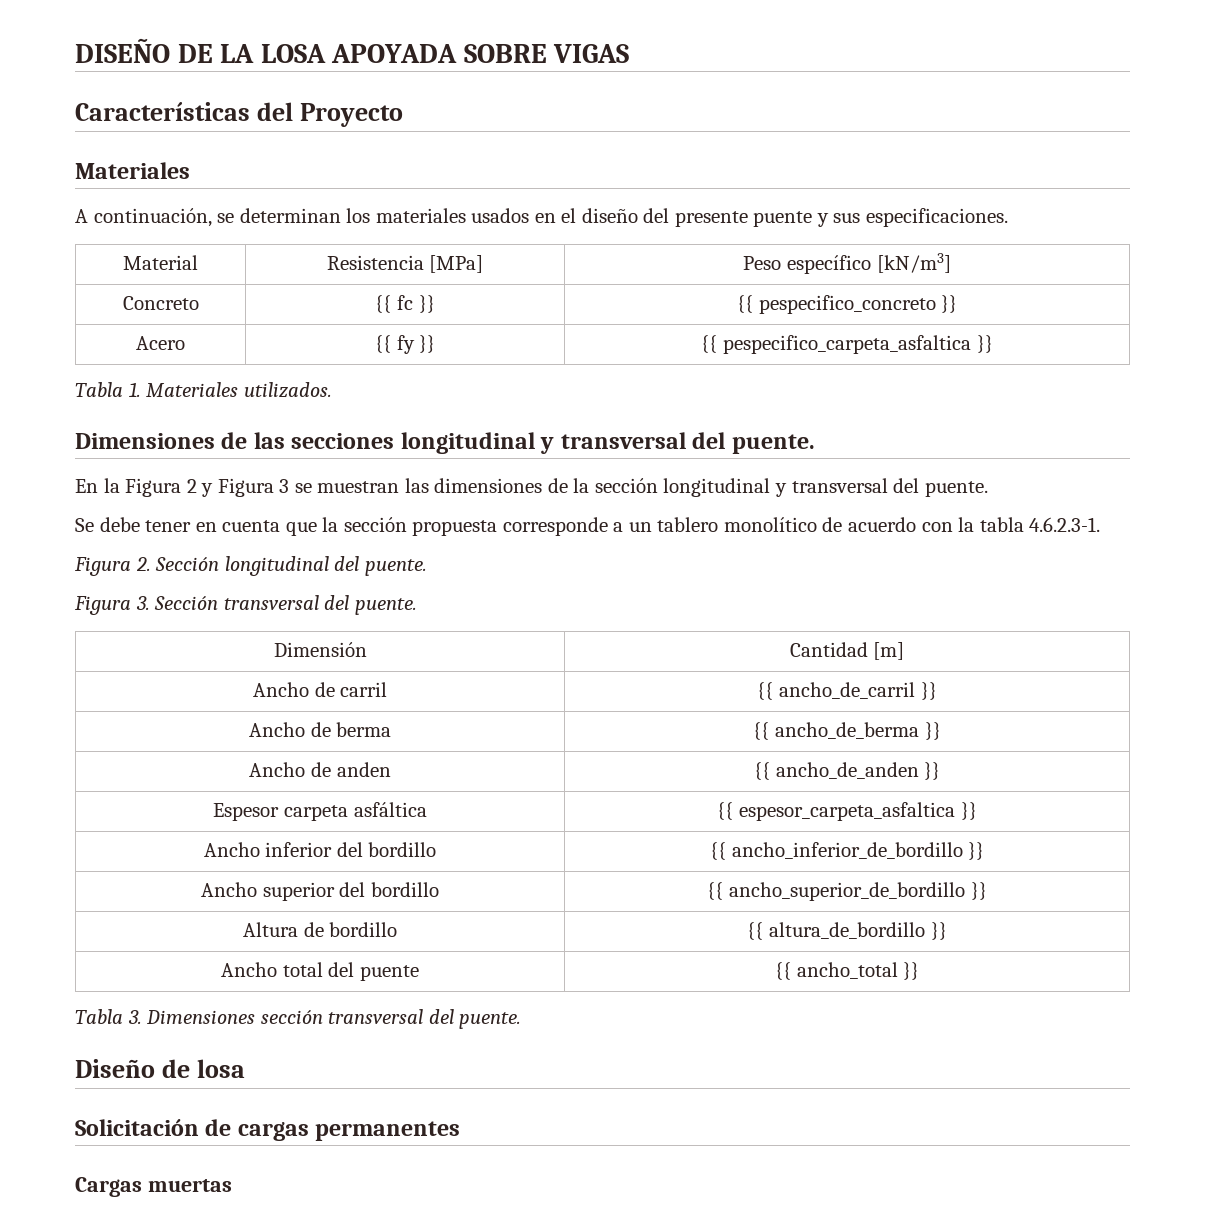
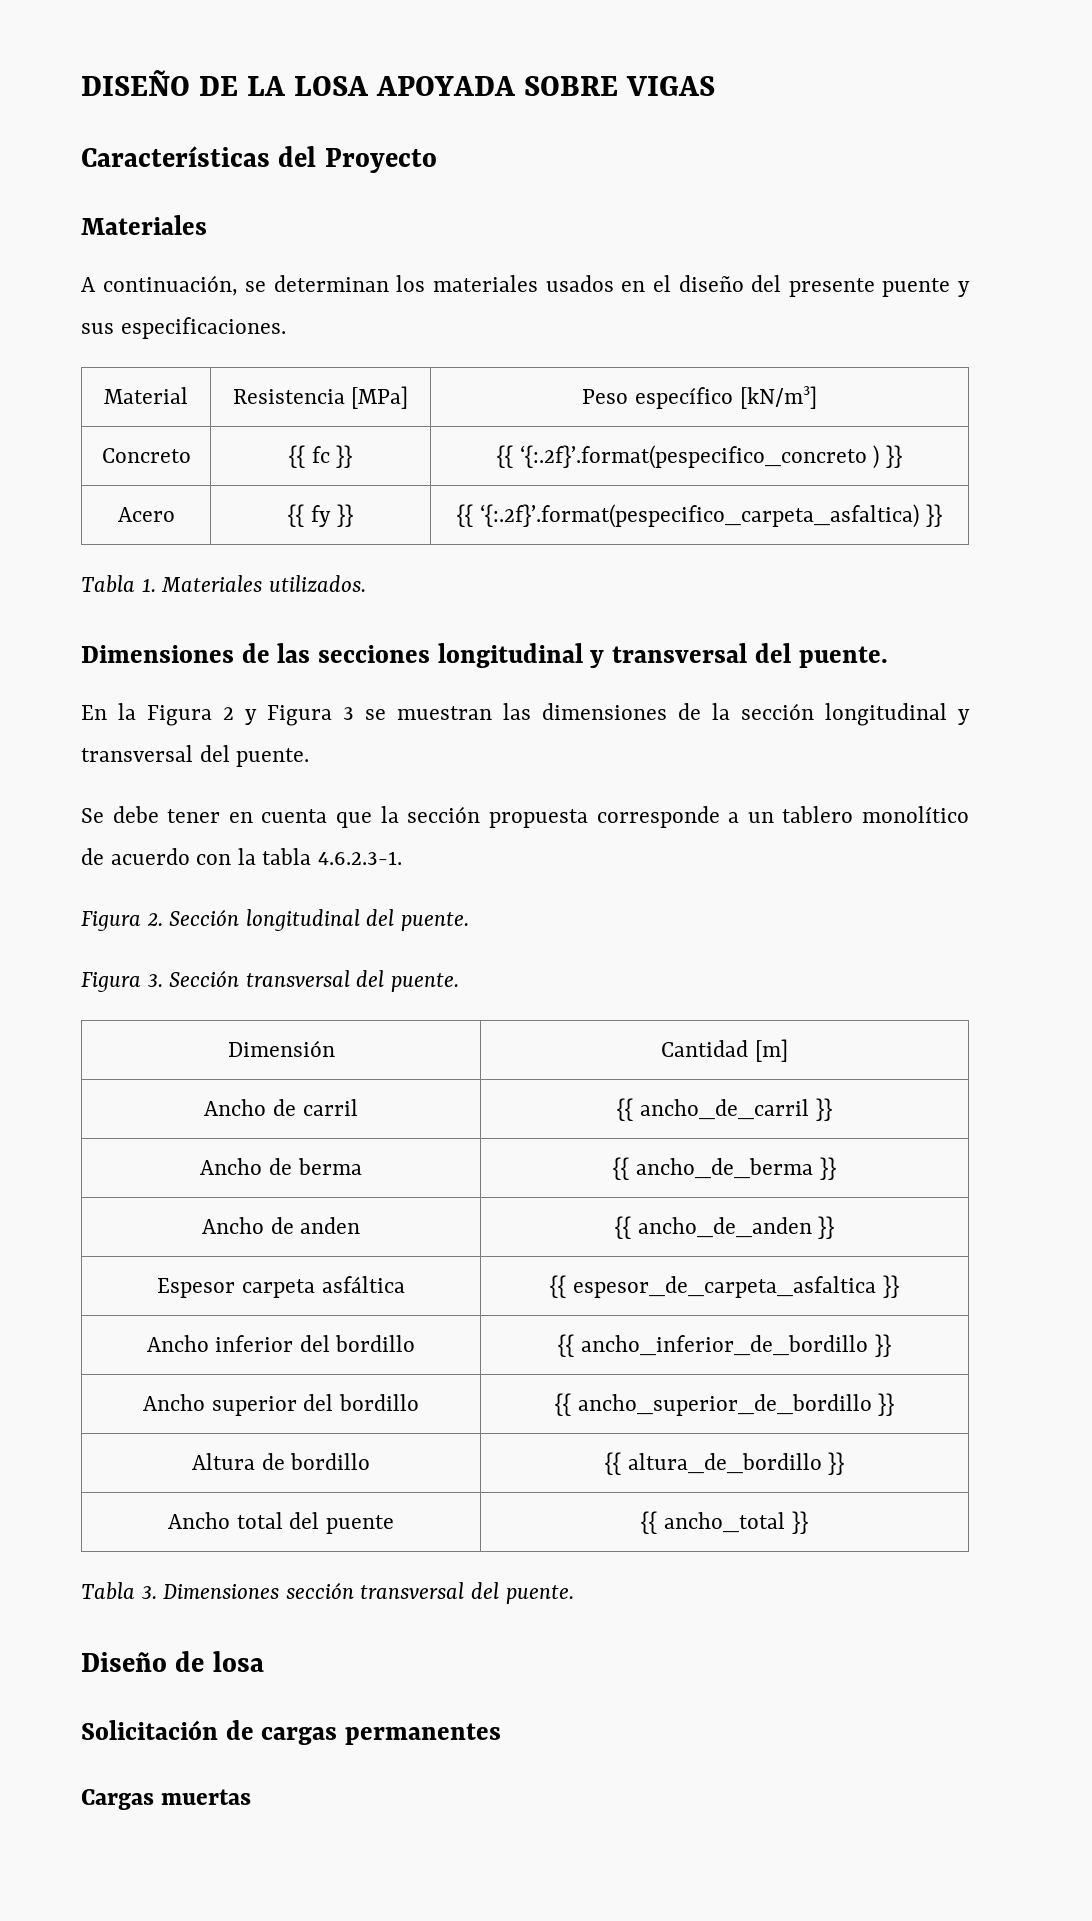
[758,295,936,314] pespecifico_concreto -> [519,445,880,469] ‘{:.2f}’.format(pespecifico_concreto )
[723,335,971,354] pespecifico_carpeta_asfaltica -> [480,504,919,528] ‘{:.2f}’.format(pespecifico_carpeta_asfaltica)
[739,802,955,821] espesor_carpeta_asfaltica -> [573,1276,876,1298] espesor_de_carpeta_asfaltica

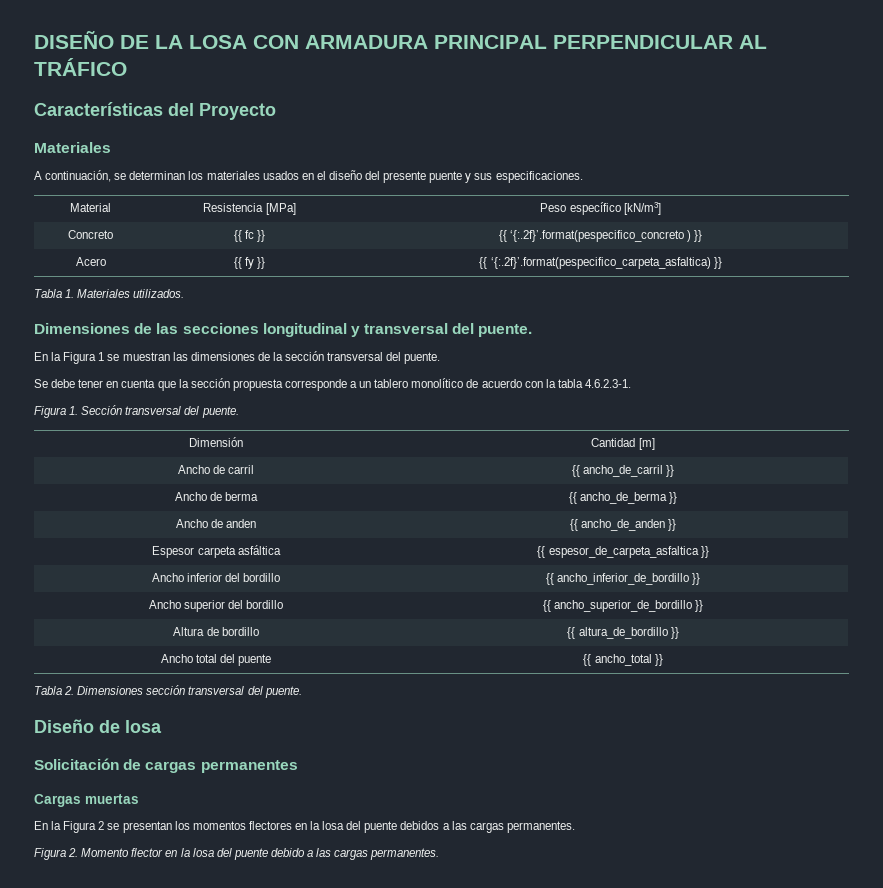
[376,76,716,96] APOYADA SOBRE VIGAS -> [253,35,767,49] [34,58,127,76] CON ARMADURA PRINCIPAL PERPENDICULAR AL TRÁFICO
[223,705,354,726] 2 y Figura 3 -> [98,352,105,361] 1
[825,703,970,726] longitudinal y -> (325, 356) none
[146,909,470,931] [81,972,163,992] 2. Sección longitudinal del puente. // Figura 3. -> [69,406,79,415] 1.
[141,1586,157,1599] 3. -> [64,686,75,695] 2.
(252, 1797) none -> [34,821,575,833] [34,848,440,860] // En la Figura 2 se presentan los momentos flectores en la losa del puente debidos a las cargas permanentes. // Figura 2. Momento flector en la losa del puente debido a las cargas permanentes.

